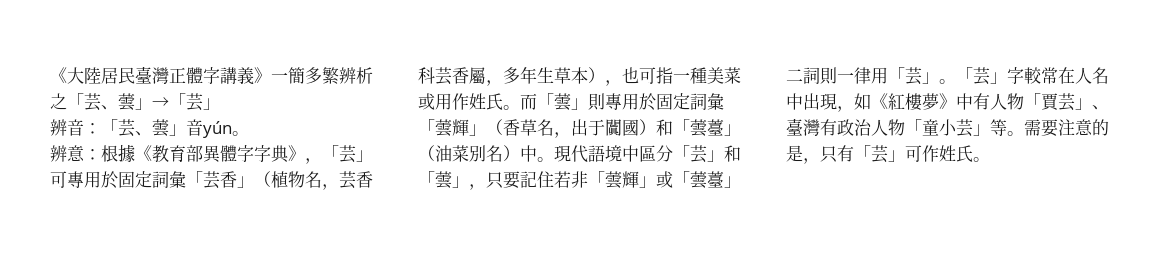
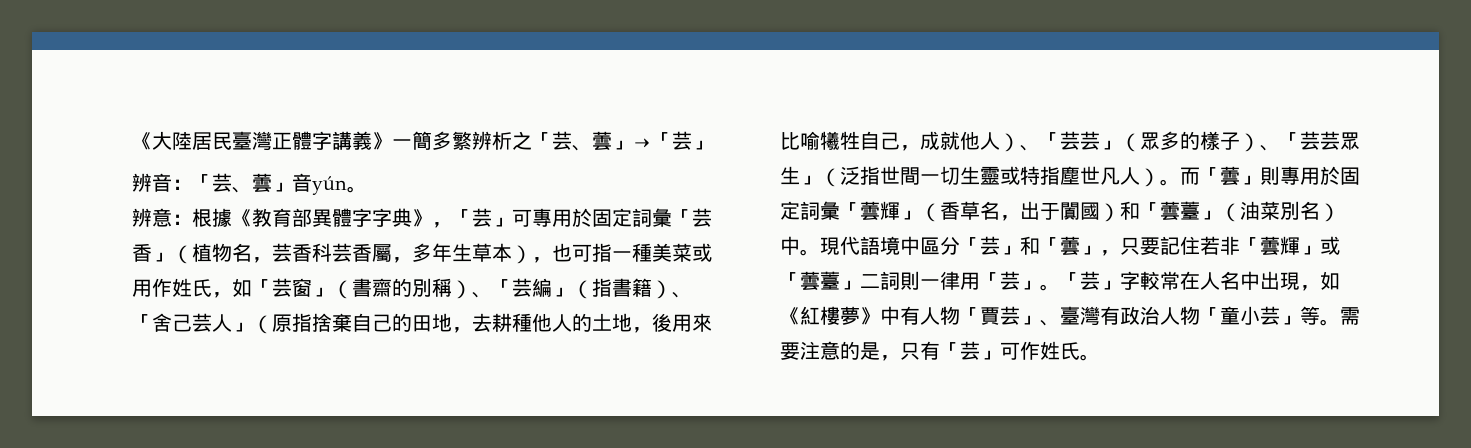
(503, 101) none -> [212,278,692,299] [132,313,712,334] [780,131,1360,152] [780,166,1160,187] ，如「芸窗」（書齋的別稱）、「芸編」（指書籍）、「舍己芸人」（原指捨棄自己的田地，去耕種他人的土地，後用來比喻犧牲自己，成就他人）、「芸芸」（眾多的樣子）、「芸芸眾生」（泛指世間一切生靈或特指塵世凡人）

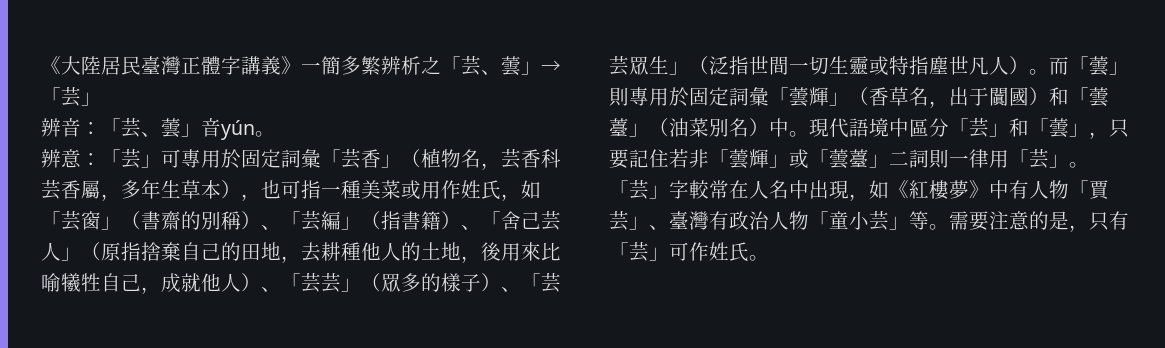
[192,208,452,228] 根據《教育部異體字字典》， -> (101, 159) none

